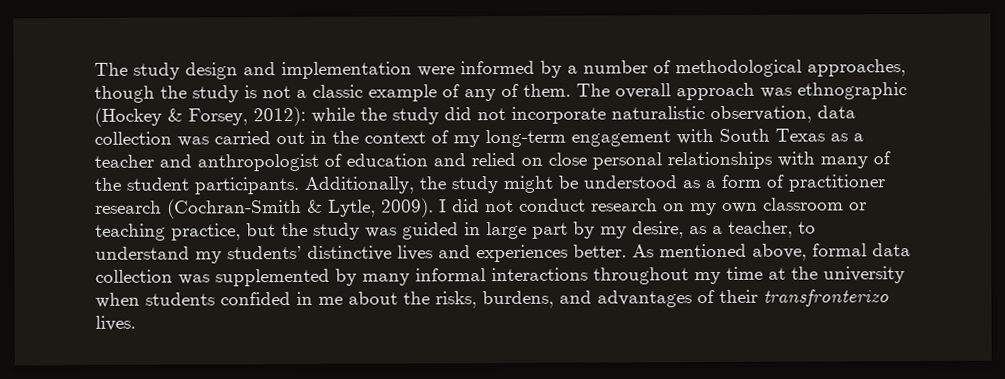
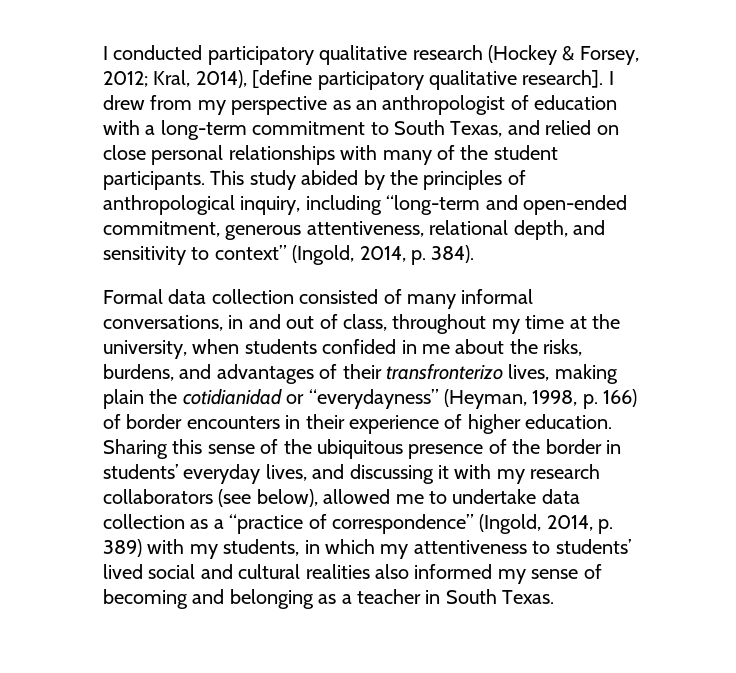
[94,59,906,80] [94,82,907,103] [94,105,856,127] [94,128,864,148] [94,153,428,172] The study design and implementation were informed by a number of methodological approaches, though the study is not a classic example of any of them. The overall approach was ethnographic (Hockey & Forsey, 2012): while the study did not incorporate naturalistic observation, data collection was carried out in the context of my long-term engagement with South Texas as a teacher and anthropologist of education -> [103,45,639,65] [103,70,614,90] [103,95,618,115] [103,120,503,140] I conducted participatory qualitative research (Hockey & Forsey, 2012; Kral, 2014), [define participatory qualitative research]. I drew from my perspective as an anthropologist of education with a long-term commitment to South Texas,
[304,174,886,194] [95,197,867,219] [95,220,816,241] [95,243,911,264] [95,267,588,287] Additionally, the study might be understood as a form of practitioner research (Cochran-Smith & Lytle, 2009). I did not conduct research on my own classroom or teaching practice, but the study was guided in large part by my desire, as a teacher, to understand my students’ distinctive lives and experiences better. As mentioned above, formal data collection was supplemented by many informal interactions -> [210,170,526,190] [103,195,627,215] [103,220,605,240] [103,245,475,265] [103,289,534,309] [103,314,387,331] This study abided by the principles of anthropological inquiry, including “long-term and open-ended commitment, generous attentiveness, relational depth, and sensitivity to context” (Ingold, 2014, p. 384). // Formal data collection consisted of many informal conversations, in and out of class,
[823,266,905,284] university -> [103,340,187,359] university,
[95,315,136,331] lives. -> [508,364,618,384] [103,389,638,409] [103,414,613,434] [103,439,621,459] [103,464,601,484] [103,489,580,507] [103,514,614,534] [103,539,631,559] [103,564,602,584] [103,589,555,609] lives, making plain the cotidianidad or “everydayness” (Heyman, 1998, p. 166) of border encounters in their experience of higher education. Sharing this sense of the ubiquitous presence of the border in students’ everyday lives, and discussing it with my research collaborators (see below), allowed me to undertake data collection as a “practice of correspondence” (Ingold, 2014, p. 389) with my students, in which my attentiveness to students’ lived social and cultural realities also informed my sense of becoming and belonging as a teacher in South Texas.

